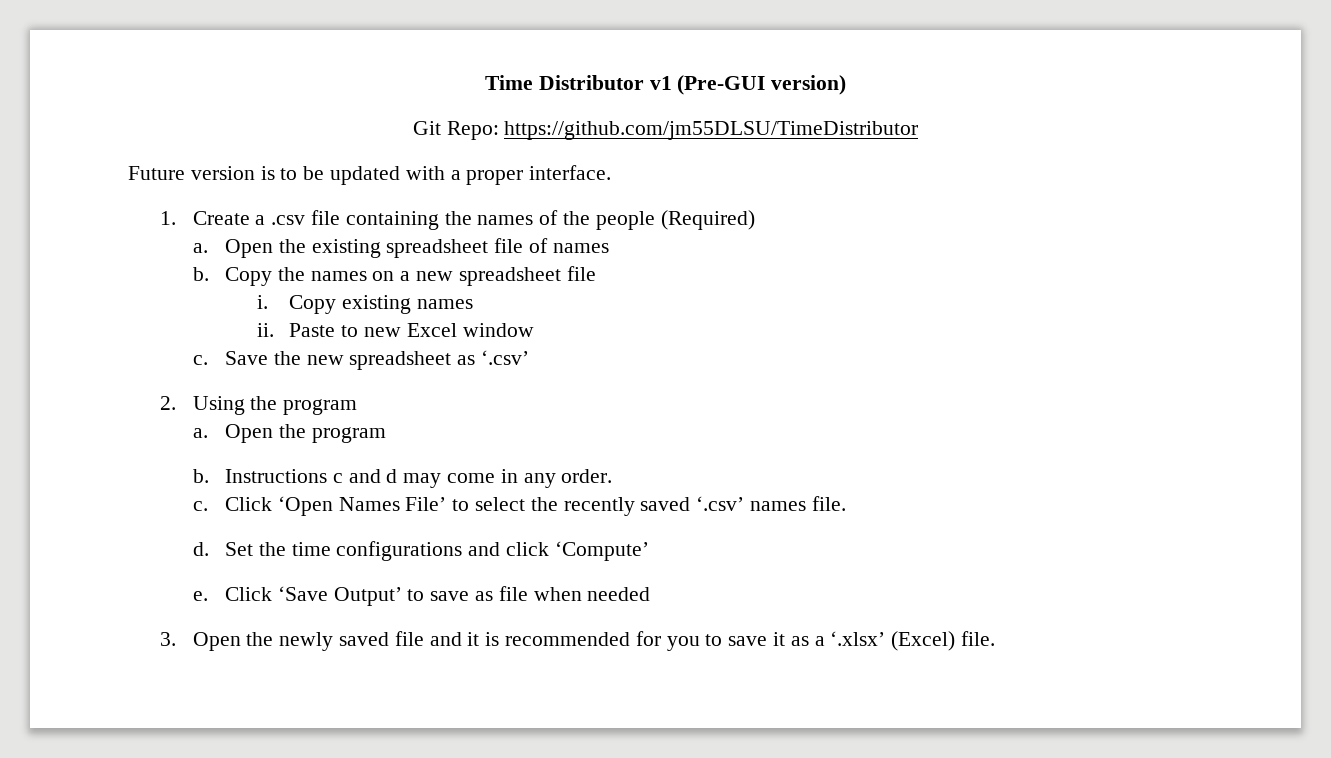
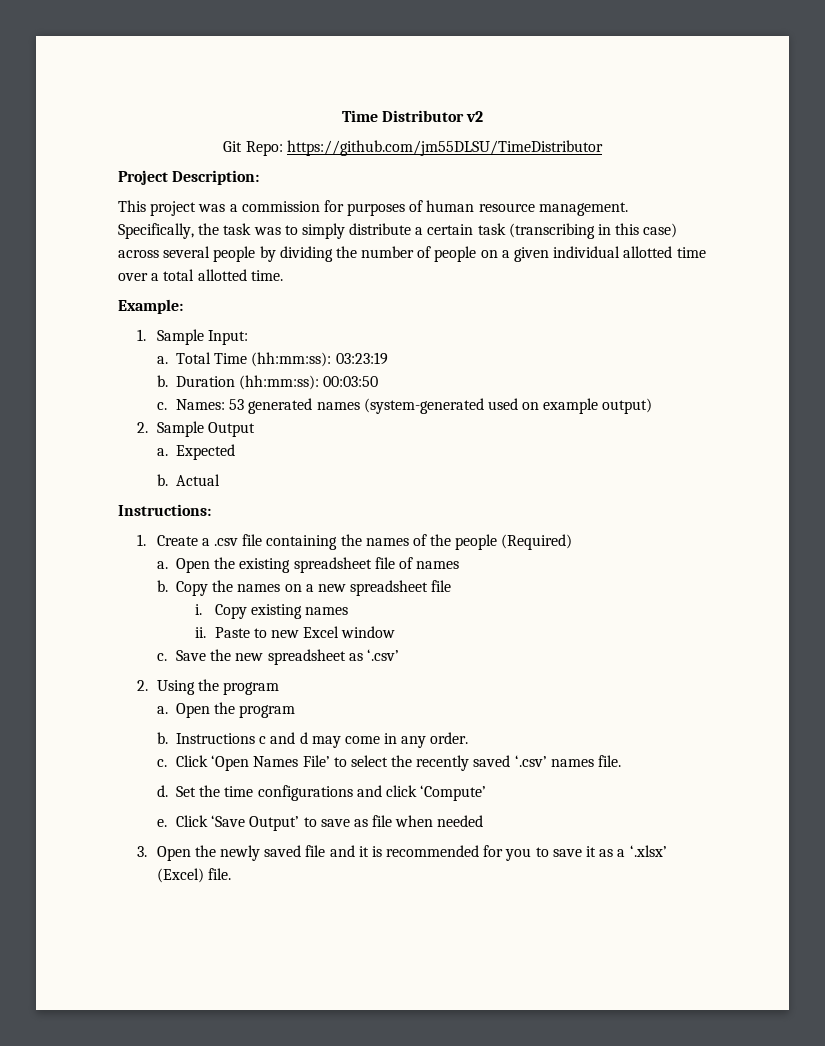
[649,75,847,95] v1 (Pre-GUI version) -> [466,111,484,122] v2
[128,165,612,185] Future version is to be updated with a proper interface. -> [118,170,260,185] [118,200,628,216] [118,223,678,239] [118,246,706,262] [118,269,283,281] [118,299,183,314] [137,329,248,345] [156,352,388,367] [156,375,379,390] [156,398,653,414] [137,421,255,437] [156,444,235,460] [156,474,220,486] [118,504,211,516] Project Description: // This project was a commission for purposes of human resource management. Specifically, the task was to simply distribute a certain task (transcribing in this case) across several people by dividing the number of people on a given individual allotted time over a total allotted time. // Example: // 1. Sample Input: // a. Total Time (hh:mm:ss): 03:23:19 // b. Duration (hh:mm:ss): 00:03:50 // c. Names: 53 generated names (system-generated used on example output) // 2. Sample Output // a. Expected // b. Actual // Instructions:

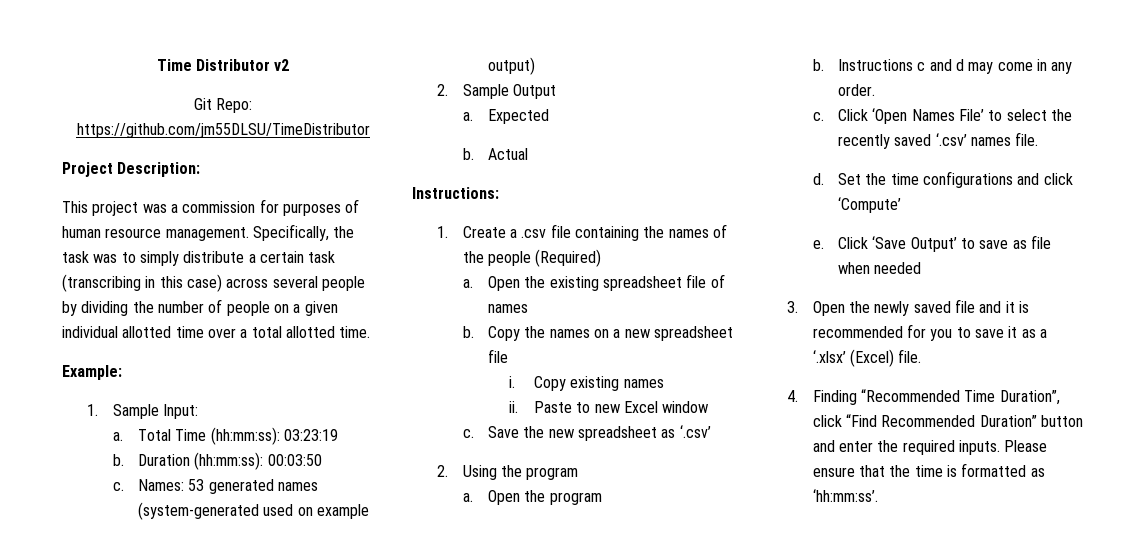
(231, 874) none -> [787,389,1060,405] [812,414,1084,427] [812,440,1048,455] [812,463,1045,477] [812,489,878,502] // 4. Finding “Recommended Time Duration”, click “Find Recommended Duration” button and enter the required inputs. Please ensure that the time is formatted as ‘hh:mm:ss’.

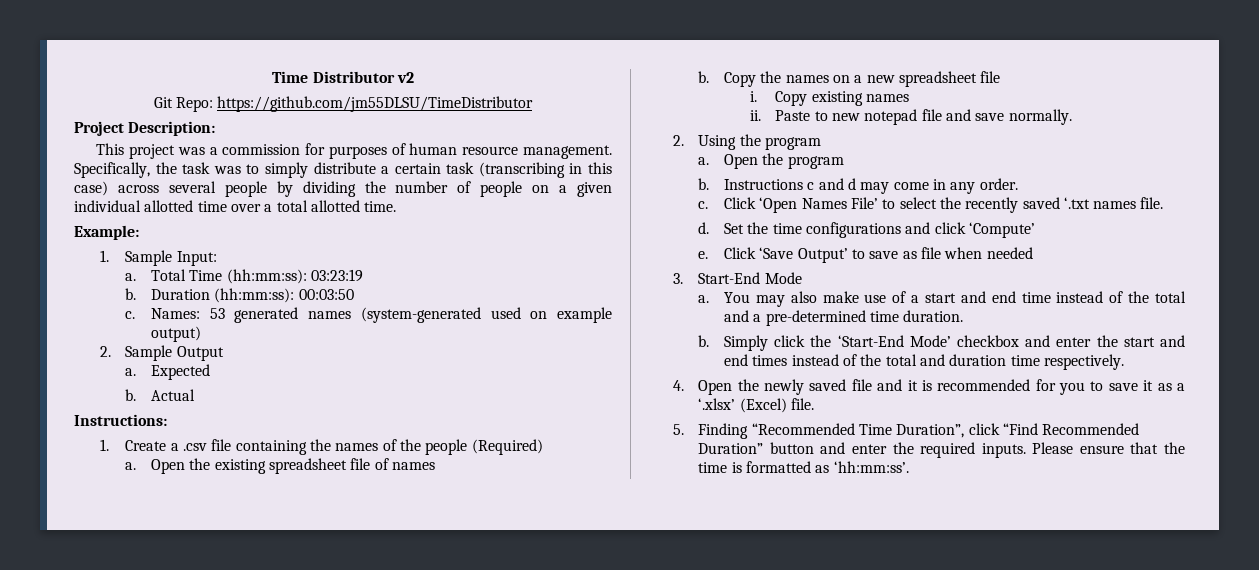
[623,401,709,413] [462,425,711,441] Excel window // c. Save the new spreadsheet as ‘.csv’ -> [864,109,1072,125] notepad file and save normally.
[935,133,967,146] ‘.csv’ -> [1063,197,1090,209] ‘.txt
(799, 307) none -> [698,272,802,284] [698,291,1187,307] [723,310,964,326] [698,335,1186,351] [723,354,1124,370] [672,380,684,391] Start-End Mode // a. You may also make use of a start and end time instead of the total and a pre-determined time duration. // b. Simply click the ‘Start-End Mode’ checkbox and enter the start and end times instead of the total and duration time respectively. // 4.
[787,390,799,402] 4. -> [672,424,684,435] 5.

